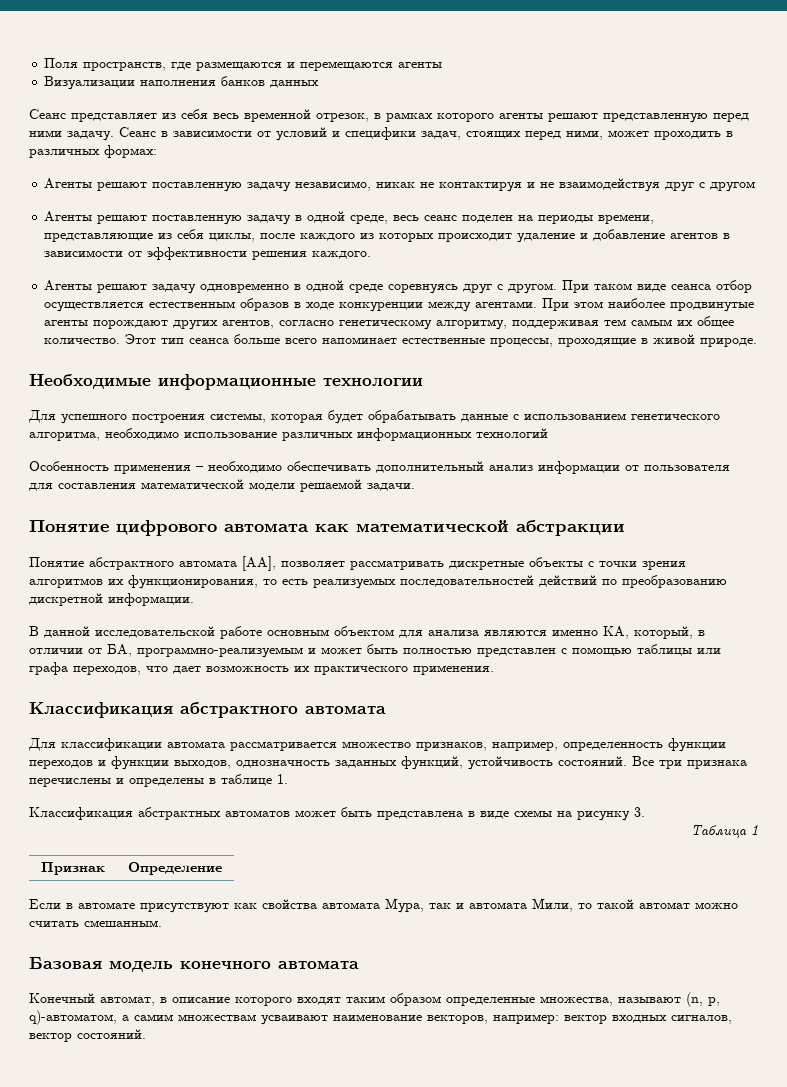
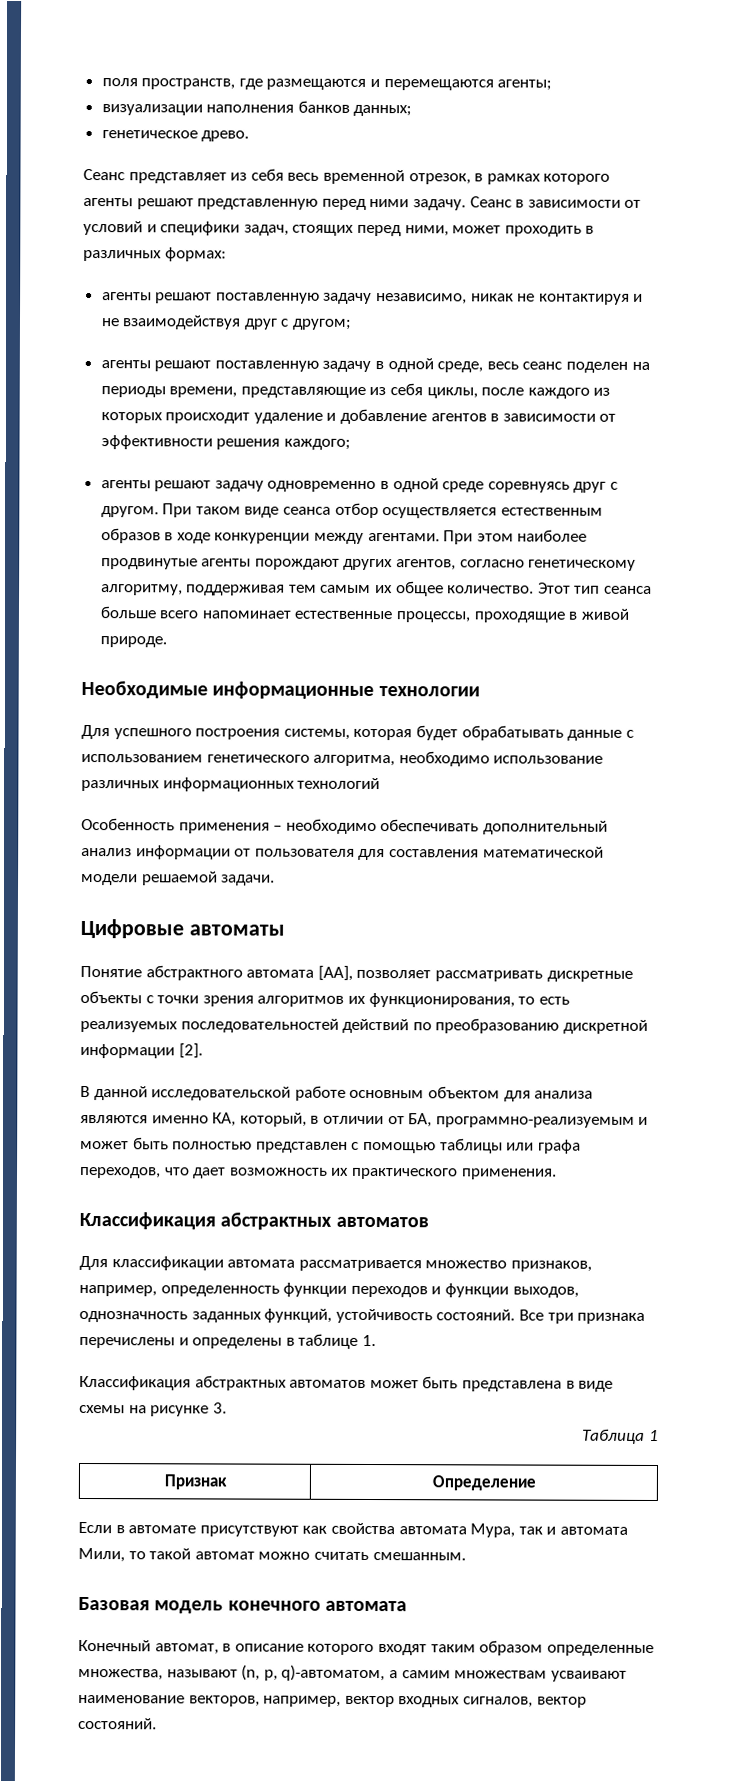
[44,58,79,68] Поля -> [101,78,138,87] поля
[398,62,443,68] [44,76,320,90] агенты // Визуализации наполнения банков данных -> [497,79,553,91] [101,100,413,117] [101,130,250,142] агенты; // визуализации наполнения банков данных; // генетическое древо.
[44,178,93,189] Агенты -> [101,292,152,301] агенты
[710,181,756,192] [44,211,93,222] другом // Агенты -> [292,318,353,330] [100,360,151,369] другом; // агенты
[312,251,372,259] [44,280,93,291] каждого. // Агенты -> [283,438,351,450] [100,480,151,489] каждого; // агенты
[29,520,625,536] Понятие цифрового автомата как математической абстракции -> [80,918,285,939] Цифровые автоматы
[108,593,194,606] информации. -> [80,1043,203,1059] информации [2].
[180,702,386,718] абстрактного автомата -> [220,1212,429,1230] абстрактных автоматов
[577,811,630,821] рисунку -> [150,1405,210,1417] рисунке
[493,1014,559,1024] например: -> [263,1695,342,1707] например,

